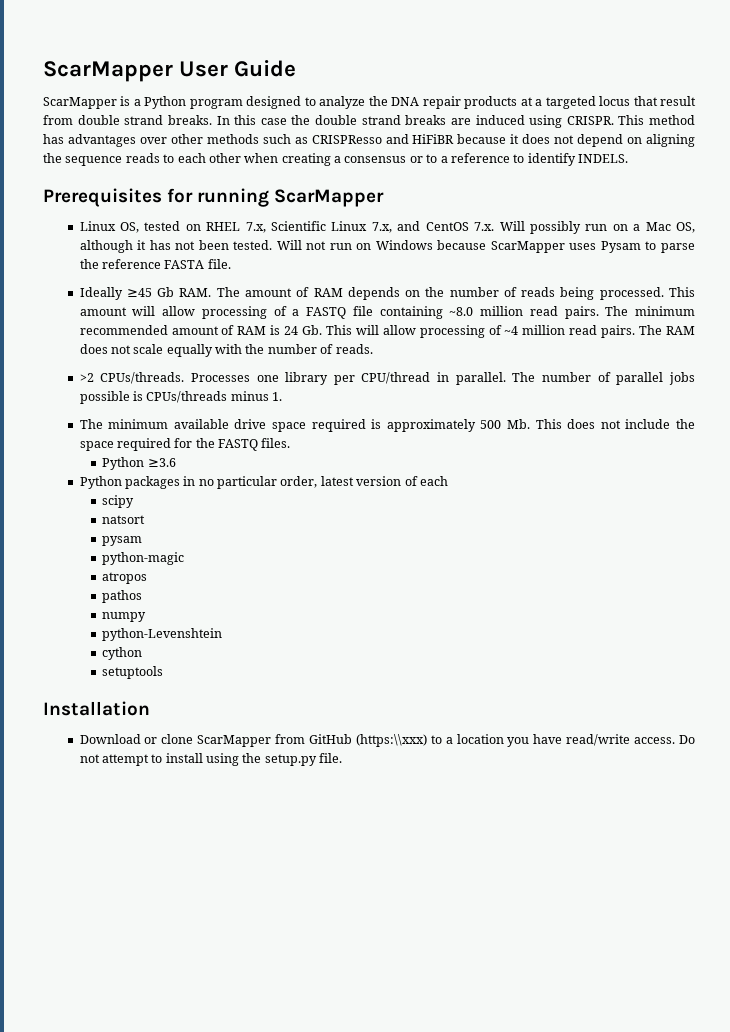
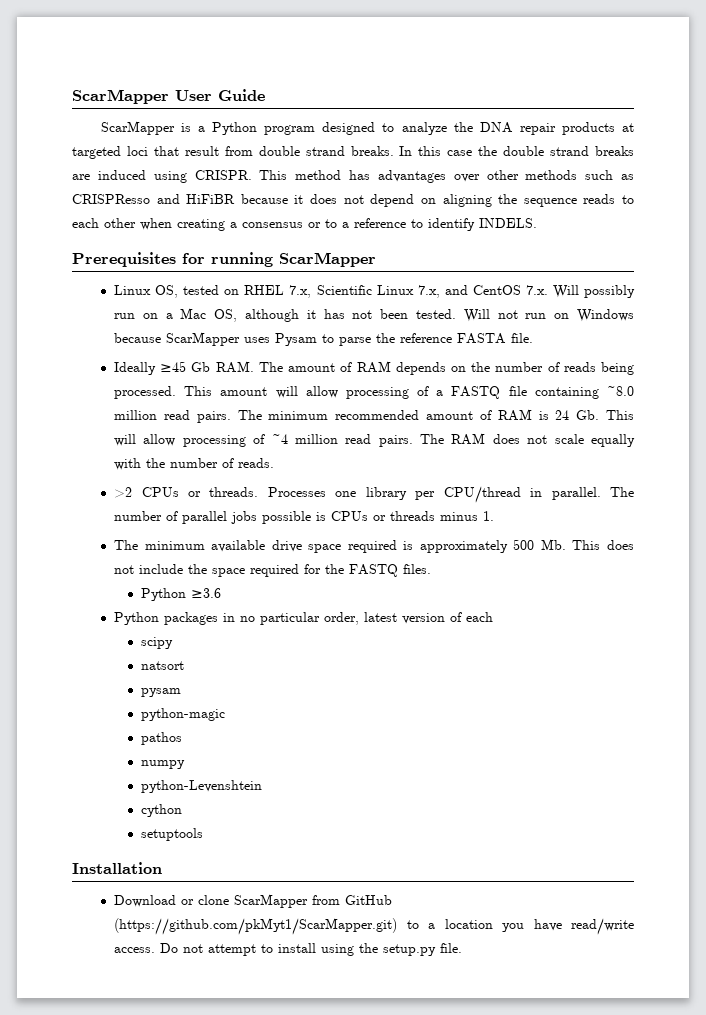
[535,96,631,109] a targeted locus -> [72,146,148,159] targeted loci
[100,372,185,384] CPUs/threads. -> [141,487,259,497] CPUs or threads.
[146,391,228,403] CPUs/threads -> [331,511,436,521] CPUs or threads
[102,572,148,584] // atropos -> (225, 714) none
[355,734,427,747] (https:\\xxx) -> [114,918,398,935] (https://github.com/pkMyt1/ScarMapper.git)

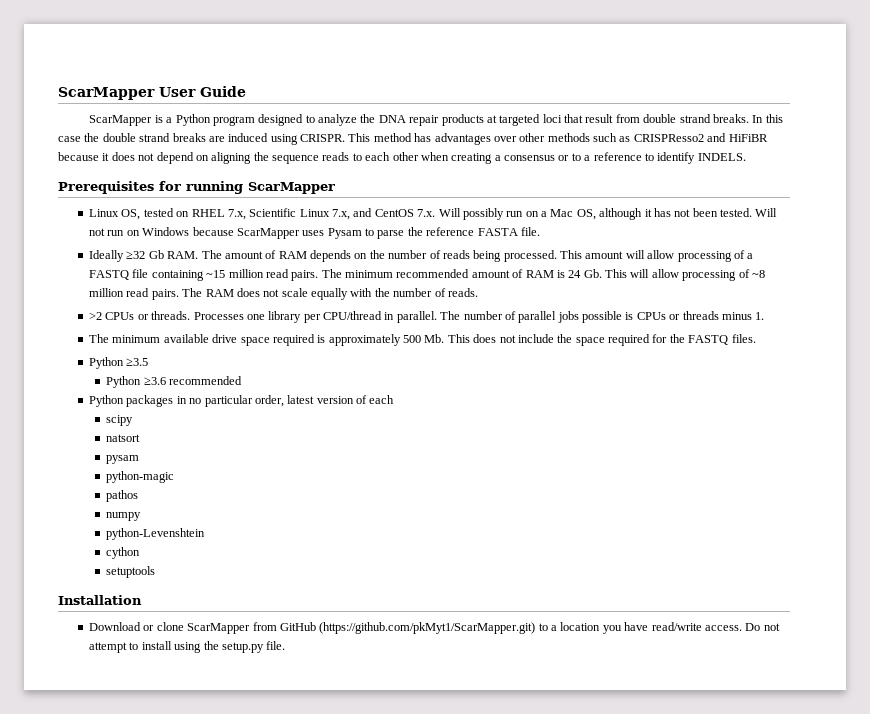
[72,194,150,204] CRISPResso -> [633,134,704,142] CRISPResso2
[160,361,187,372] ≥45 -> [126,251,146,259] ≥32
[606,386,634,396] ~8.0 -> [206,270,226,278] ~15
[271,434,288,444] ~4 -> [751,270,765,278] ~8
(432, 569) none -> [89,357,149,369] // Python ≥3.5
(221, 593) none -> [169,376,243,385] recommended

